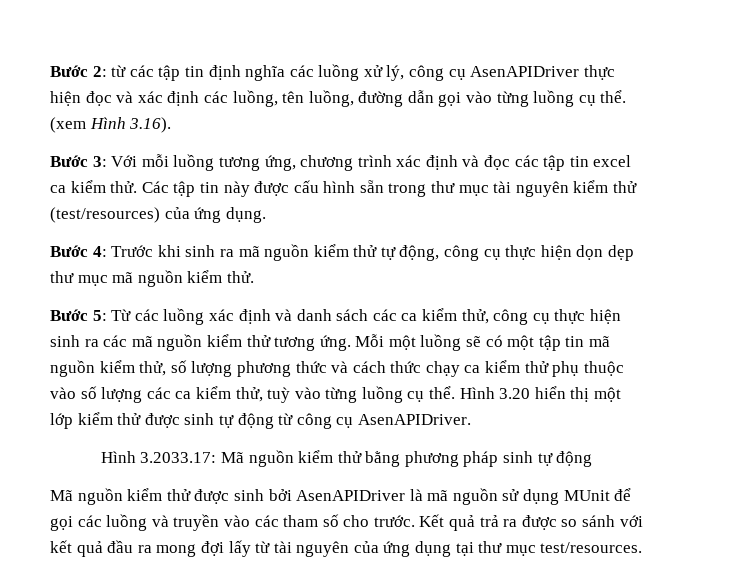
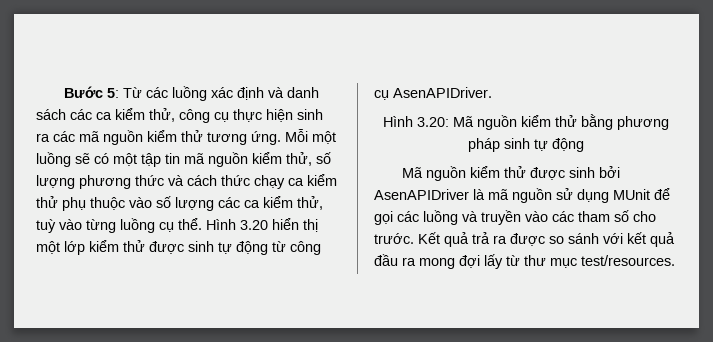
[50,64,615,81] [50,90,627,107] [50,117,172,133] [50,154,632,171] [50,180,638,197] [50,207,266,223] [50,244,635,261] [50,270,254,287] [50,309,88,321] Bước 2: từ các tập tin định nghĩa các luồng xử lý, công cụ AsenAPIDriver thực hiện đọc và xác định các luồng, tên luồng, đường dẫn gọi vào từng luồng cụ thể. (xem Hình 3.16). // Bước 3: Với mỗi luồng tương ứng, chương trình xác định và đọc các tập tin excel ca kiểm thử. Các tập tin này được cấu hình sẵn trong thư mục tài nguyên kiểm thử (test/resources) của ứng dụng. // Bước 4: Trước khi sinh ra mã nguồn kiểm thử tự động, công cụ thực hiện dọn dẹp thư mục mã nguồn kiểm thử. // Bước -> [64,86,104,98] Bước
[140,452,217,463] 3.2033.17: -> [416,117,449,127] 3.20:
[273,541,474,557] tài nguyên của ứng dụng tại -> (520, 260) none

